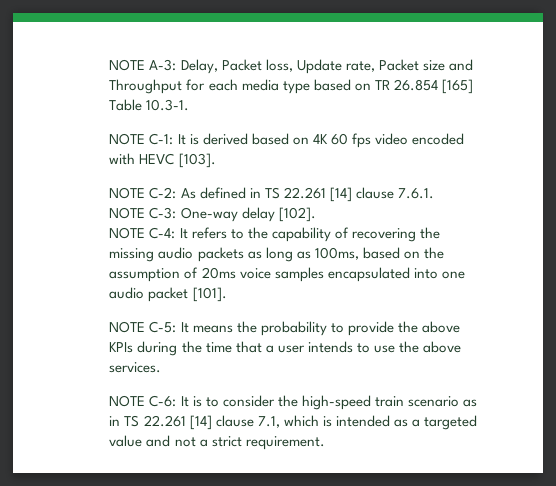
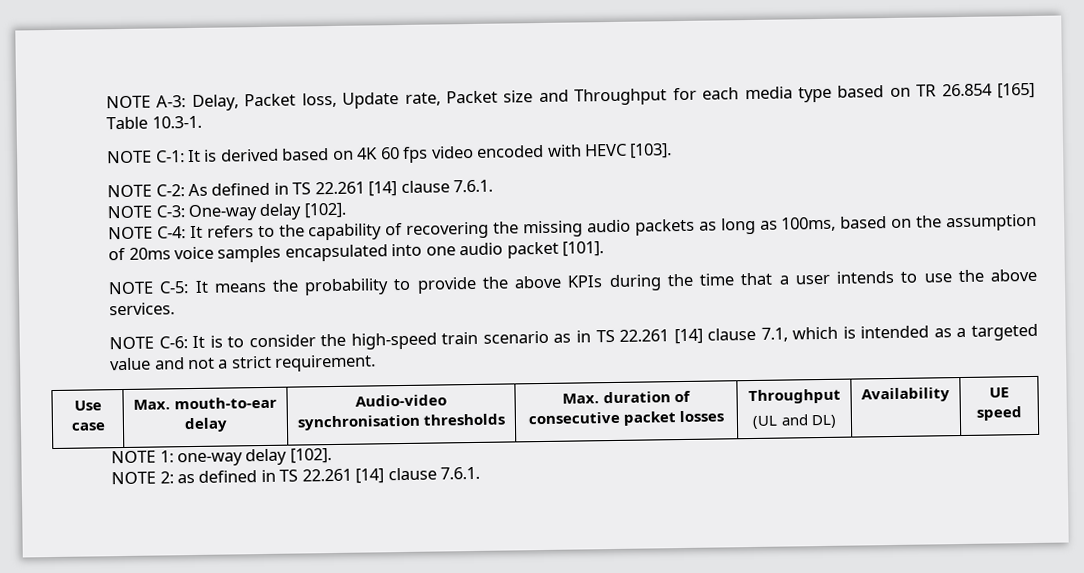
(325, 443) none -> [73,400,102,411] [70,422,106,431] [133,396,277,410] [183,417,228,433] [355,394,447,407] [296,413,506,431] [562,390,691,404] [527,410,725,426] [747,388,841,405] [752,414,837,429] [861,387,950,403] [989,387,1009,398] [976,406,1022,421] [111,448,332,467] [111,466,481,485] // Use case | Max. mouth-to-ear delay | Audio-video synchronisation thresholds | Max. duration of consecutive packet losses | Throughput // (UL and DL) | Availability | UE speed // NOTE 1: one-way delay [102]. // NOTE 2: as defined in TS 22.261 [14] clause 7.6.1.

